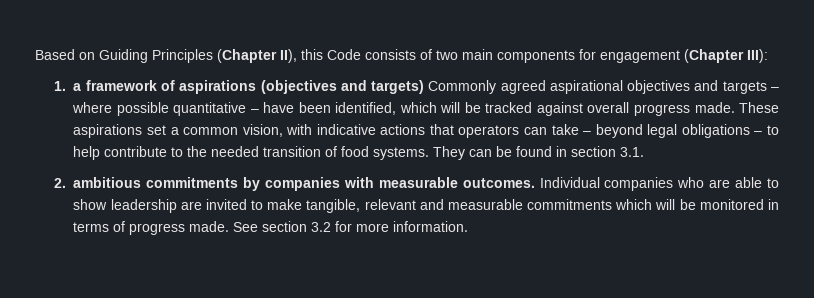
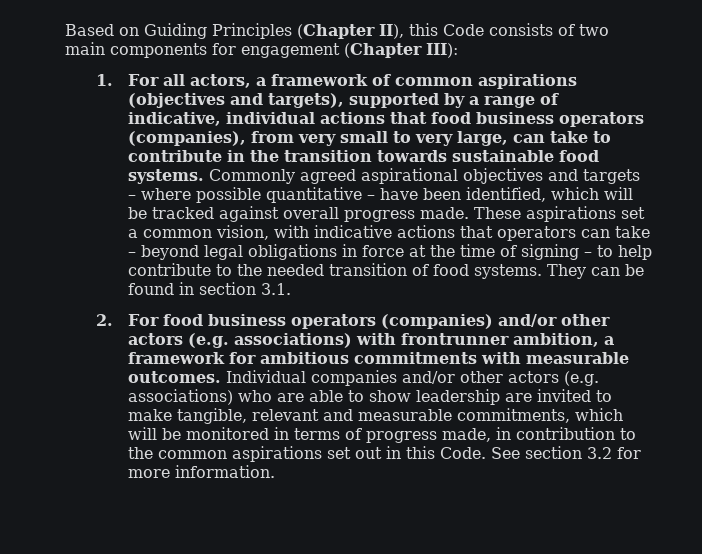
(67, 86) none -> [127,74,251,88] For all actors,
(175, 85) none -> [394,77,473,86] common
[371,80,425,94] targets) -> [267,93,559,108] [127,112,644,127] [127,131,611,146] [127,150,599,162] [127,169,204,184] targets), supported by a range of indicative, individual actions that food business operators (companies), from very small to very large, can take to contribute in the transition towards sustainable food systems.
(750, 131) none -> [341,244,579,260] in force at the time of signing
[73,177,341,191] ambitious commitments by companies -> [127,314,610,329] [127,333,614,348] [127,352,477,364] For food business operators (companies) and/or other actors (e.g. associations) with frontrunner ambition, a framework for ambitious commitments
(674, 184) none -> [401,371,599,386] [127,389,233,405] and/or other actors (e.g. associations)
[527,199,613,210] commitments -> [456,408,570,423] commitments,
[189,221,230,232] made. -> [441,427,636,442] [127,446,486,462] made, in contribution to the common aspirations set out in this Code.

